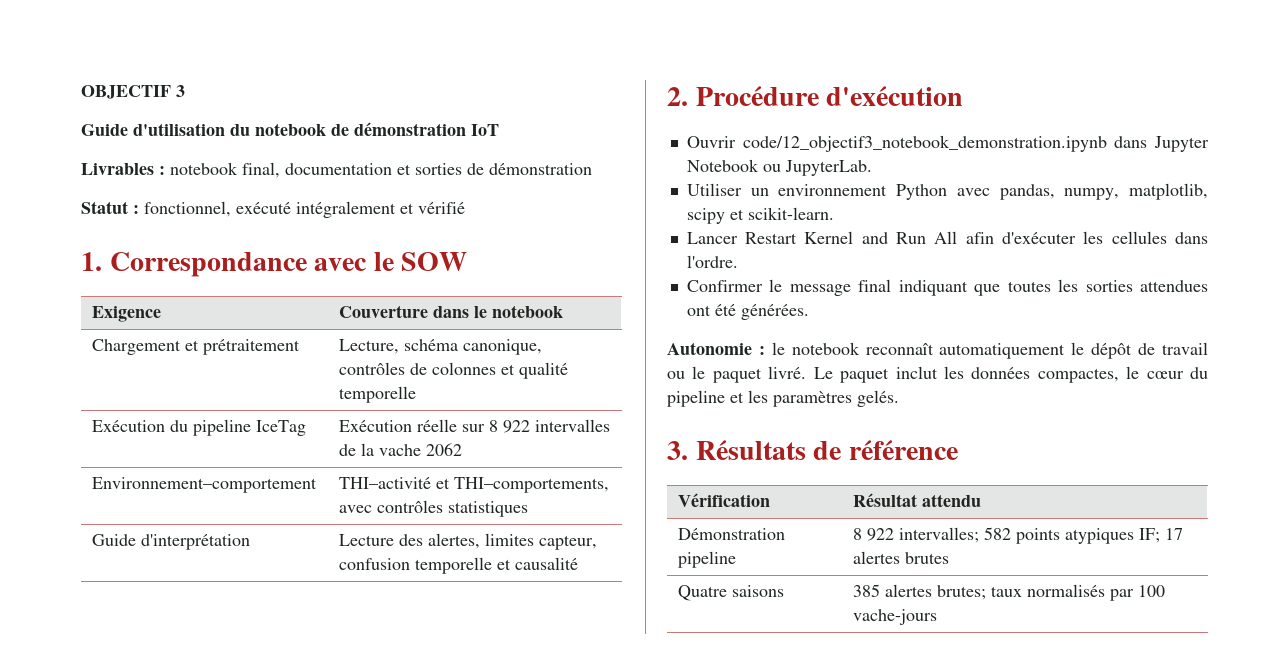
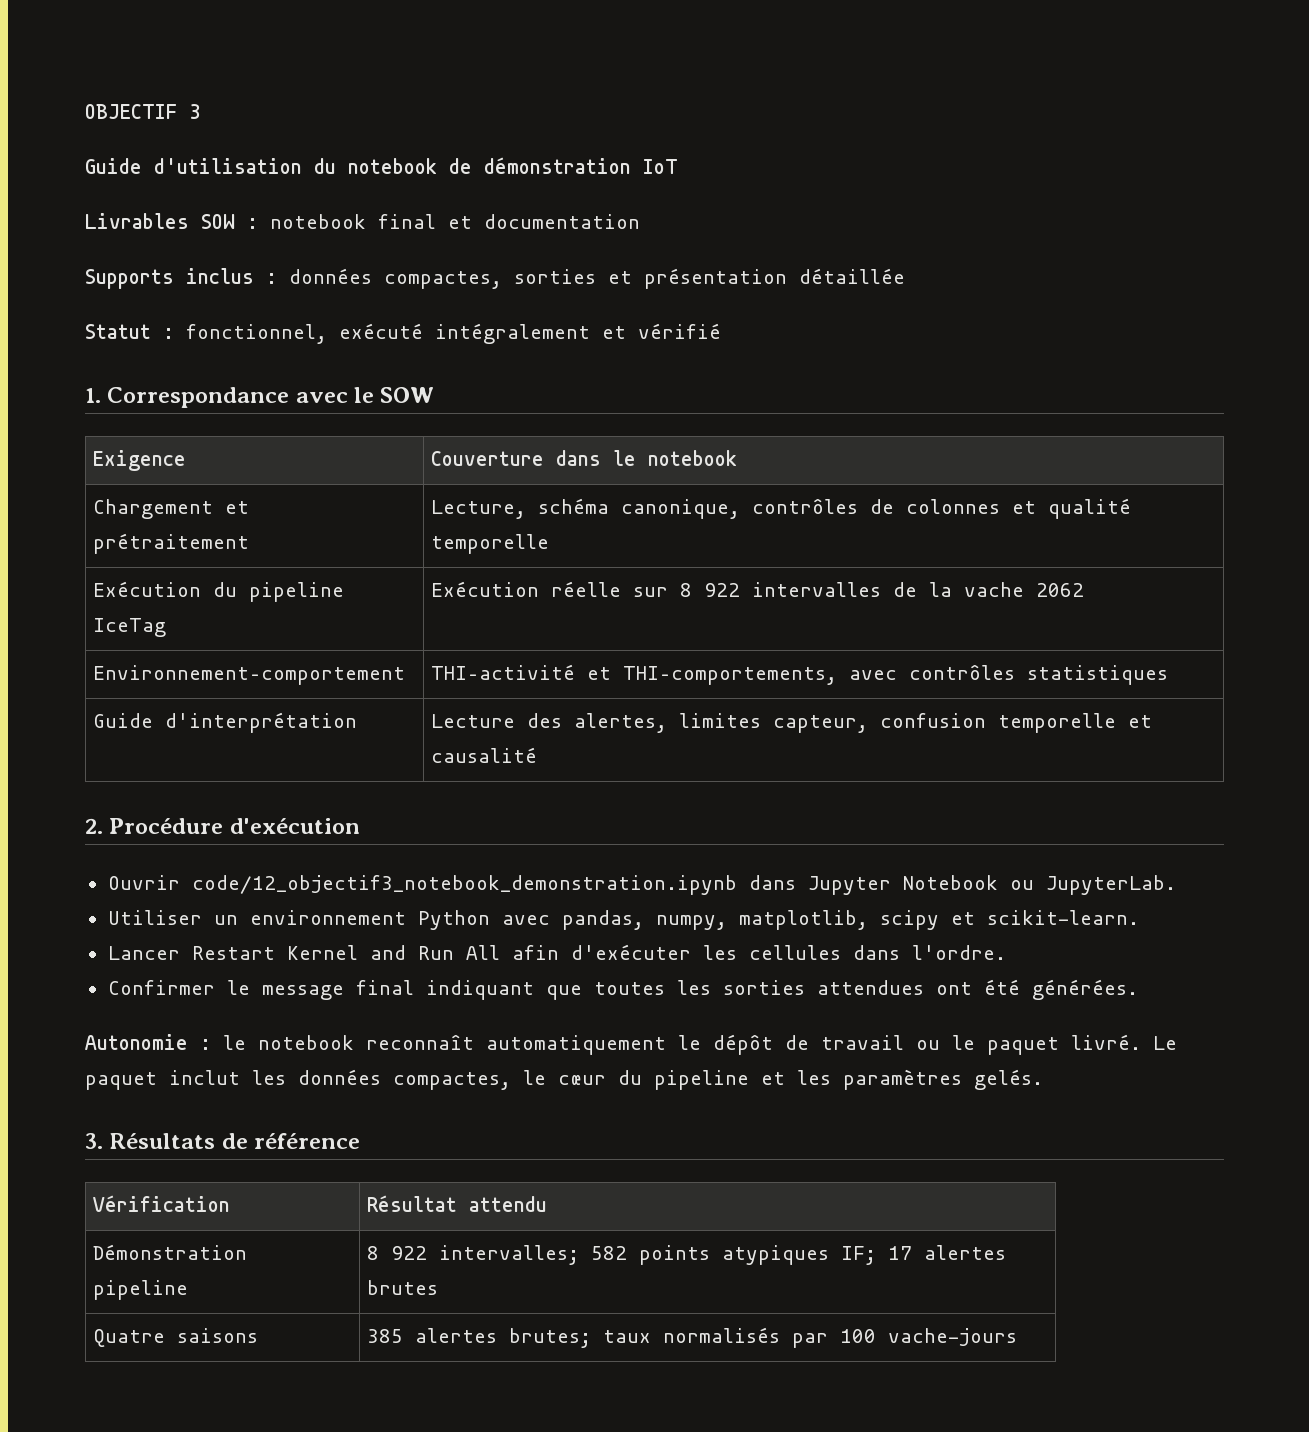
(154, 169) none -> [201,214,235,229] SOW
[242,162,280,178] final, -> [378,214,472,229] final et
[397,163,592,175] et sorties de démonstration -> [85,268,905,289] // Supports inclus : données compactes, sorties et présentation détaillée

